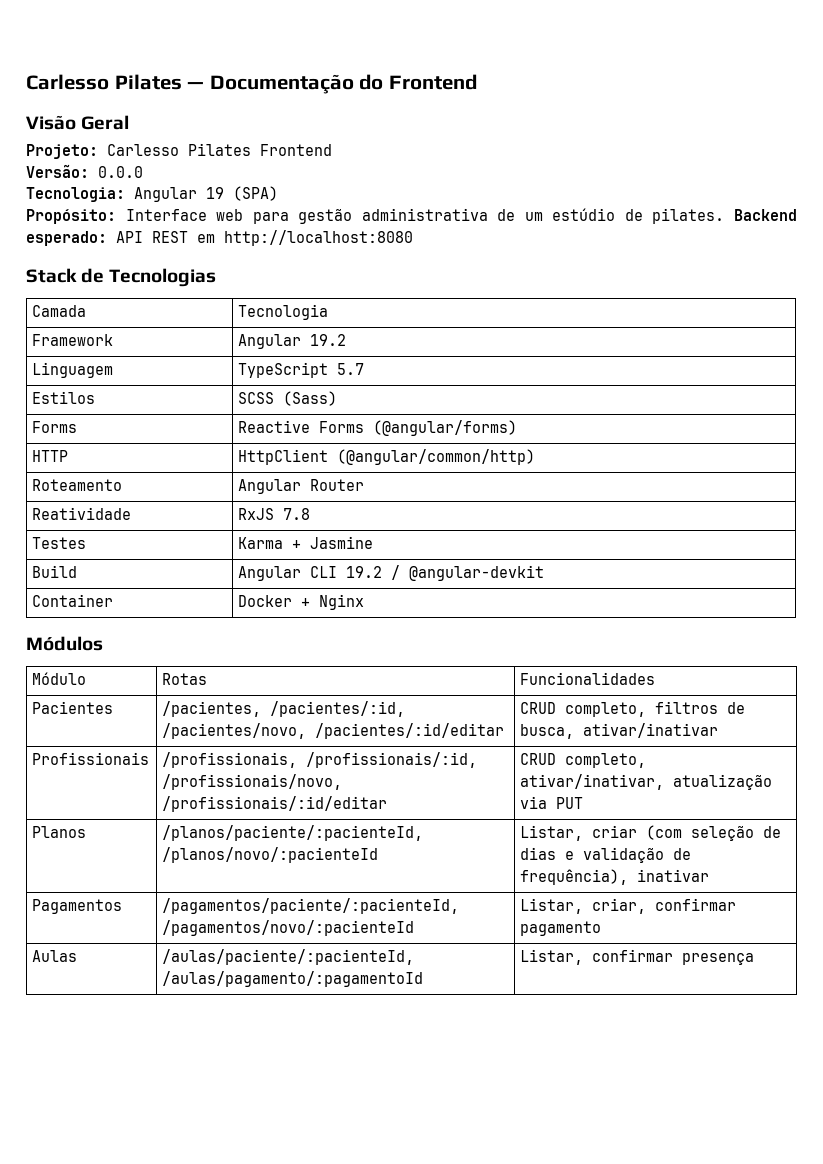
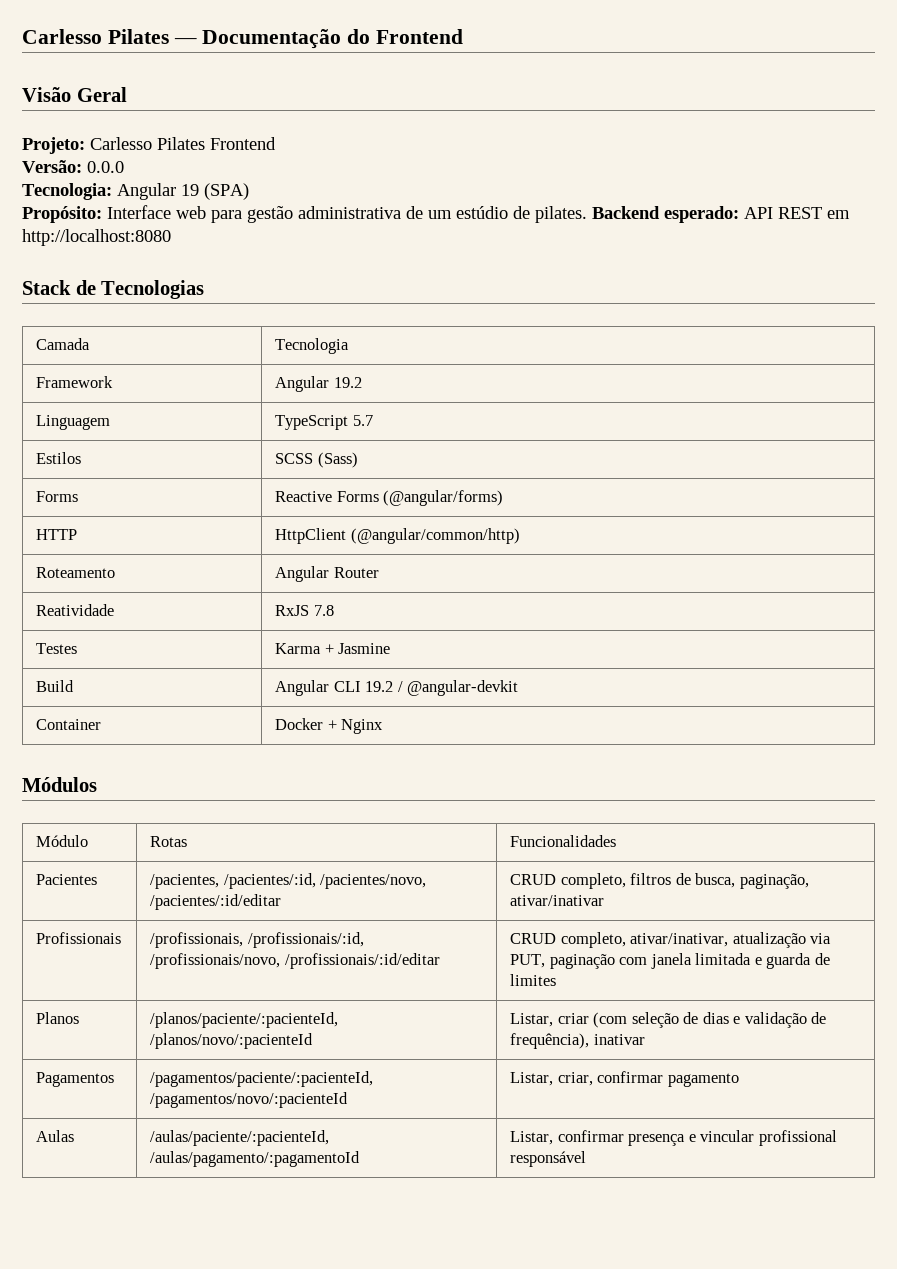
(575, 731) none -> [739,874,809,889] paginação,
[556,797,584,809] PUT -> [510,953,830,969] [510,974,557,986] PUT, paginação com janela limitada e guarda de limites
(755, 959) none -> [688,1130,837,1146] [510,1151,587,1167] e vincular profissional responsável

